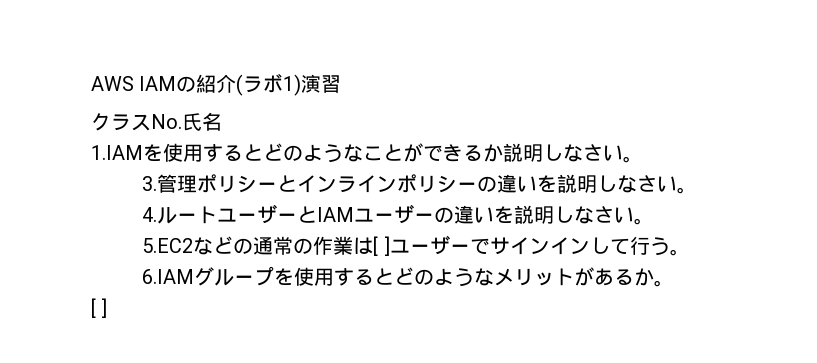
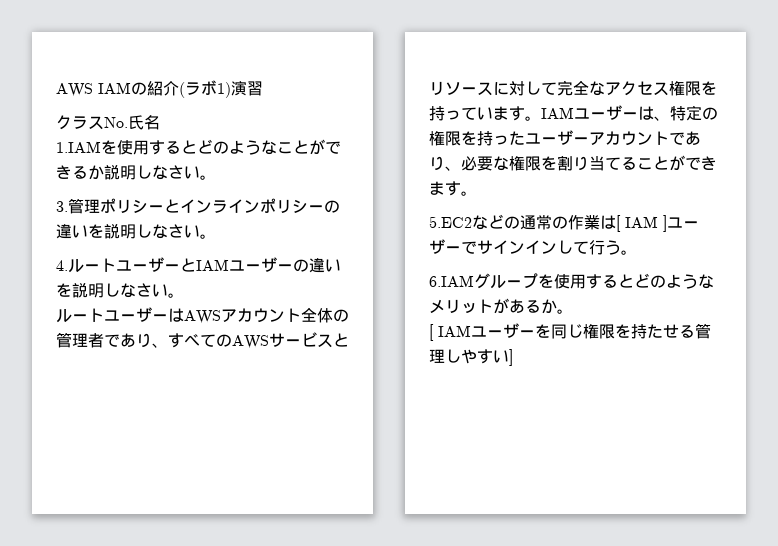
(655, 221) none -> [56,307,349,324] [56,332,349,349] [429,80,717,96] [429,105,718,121] [429,130,701,146] [429,155,717,171] [429,181,477,196] // ルートユーザーはAWSアカウント全体の管理者であり、すべてのAWSサービスとリソースに対して完全なアクセス権限を持っています。IAMユーザーは、特定の権限を持ったユーザーアカウントであり、必要な権限を割り当てることができます。
(379, 246) none -> [625,216,658,228] IAM
(96, 308) none -> [438,323,711,339] [429,349,509,364] IAMユーザーを同じ権限を持たせる管理しやすい

